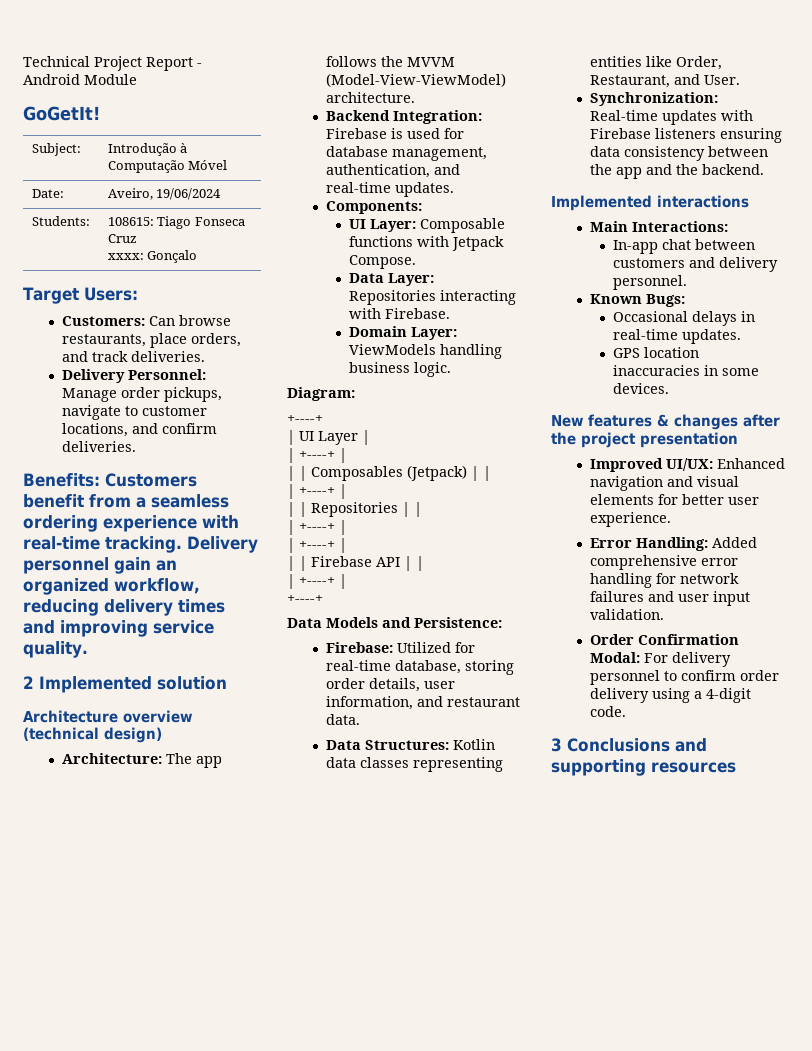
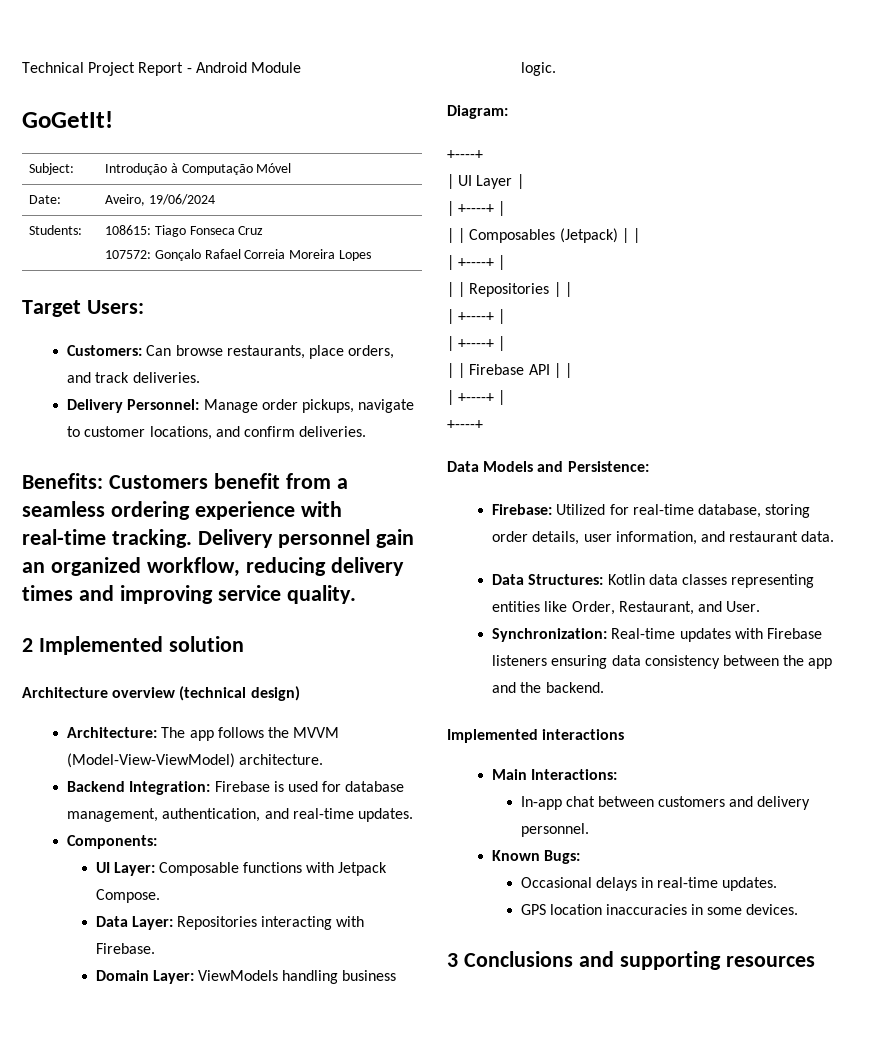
[107,253,144,260] xxxx: -> [105,250,152,259] 107572:
(198, 256) none -> [204,249,372,261] Rafael Correia Moreira Lopes
[551,414,780,430] [551,432,738,448] [590,458,786,472] [590,476,740,491] [590,494,760,505] [590,512,672,527] [590,537,758,551] [590,555,739,570] [590,573,740,588] [590,591,751,606] [590,609,665,620] [590,634,740,645] [590,652,732,667] [590,670,780,685] [590,688,752,703] [590,706,627,717] // New features & changes after the project presentation // Improved UI/UX: Enhanced navigation and visual elements for better user experience. // Error Handling: Added comprehensive error handling for network failures and user input validation. // Order Confirmation Modal: For delivery personnel to confirm order delivery using a 4-digit code. -> (799, 909) none

